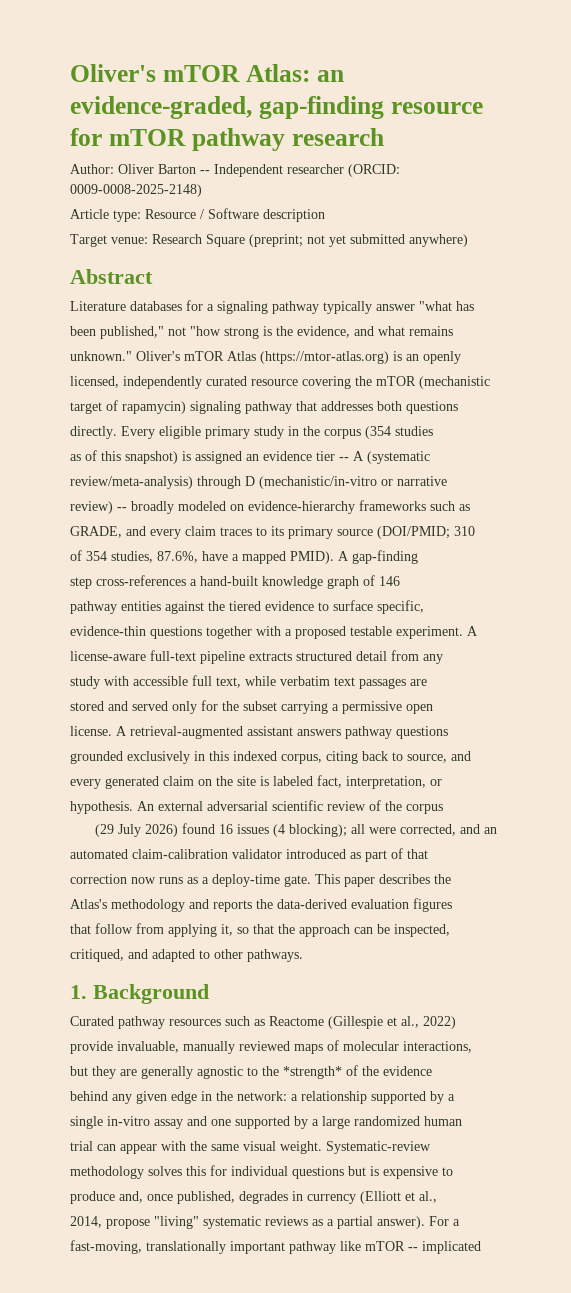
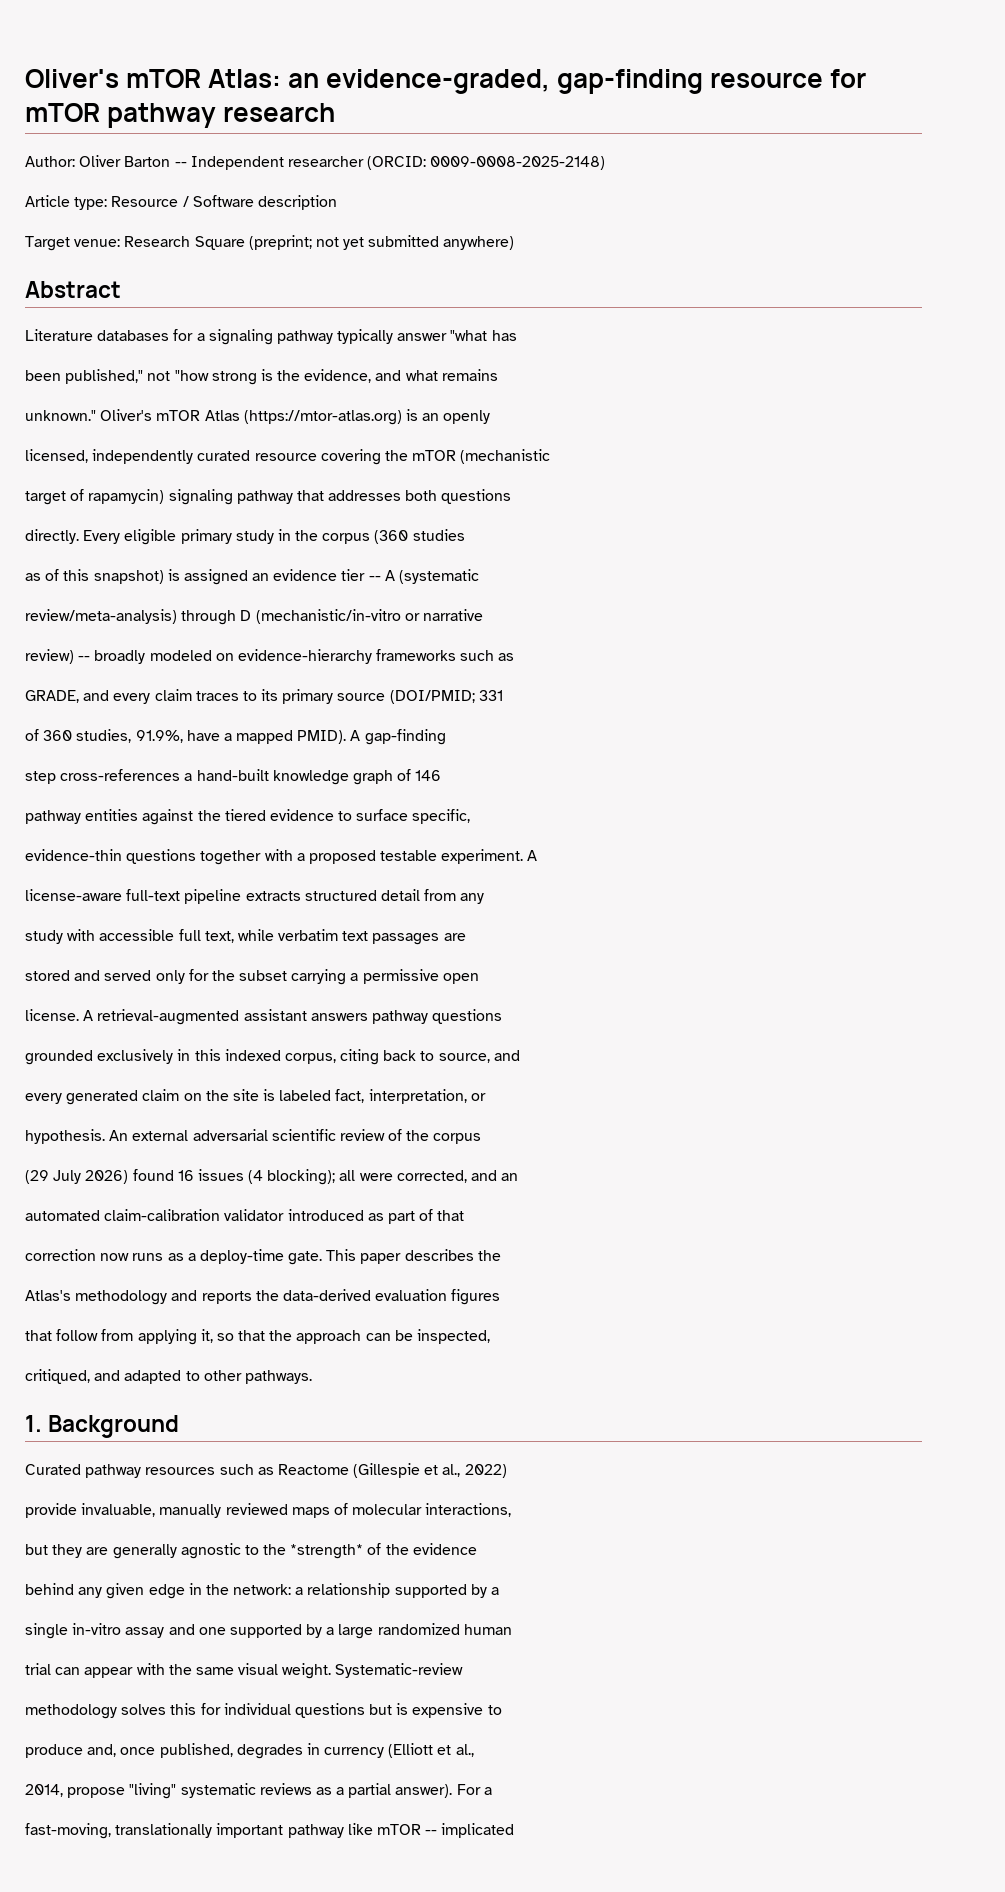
[365,426,391,439] (354 -> [374,530,409,544] (360
[454,526,475,536] [70,550,198,563] 310 // of 354 studies, 87.6%, -> [478,690,503,701] [25,729,183,743] 331 // of 360 studies, 91.9%,

